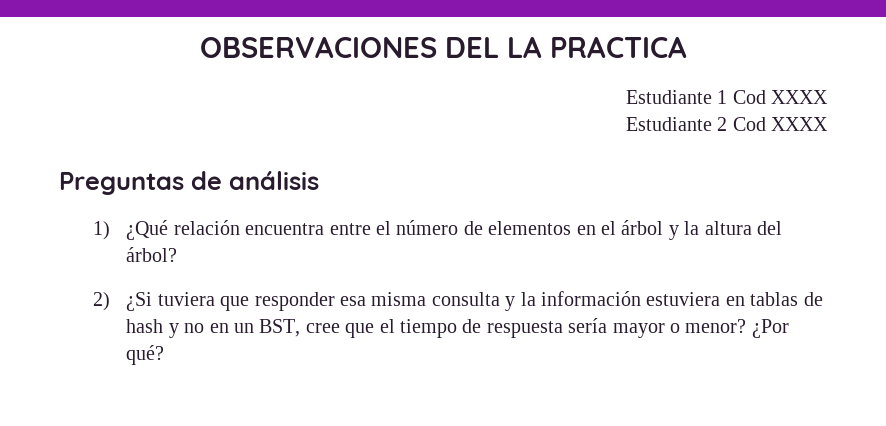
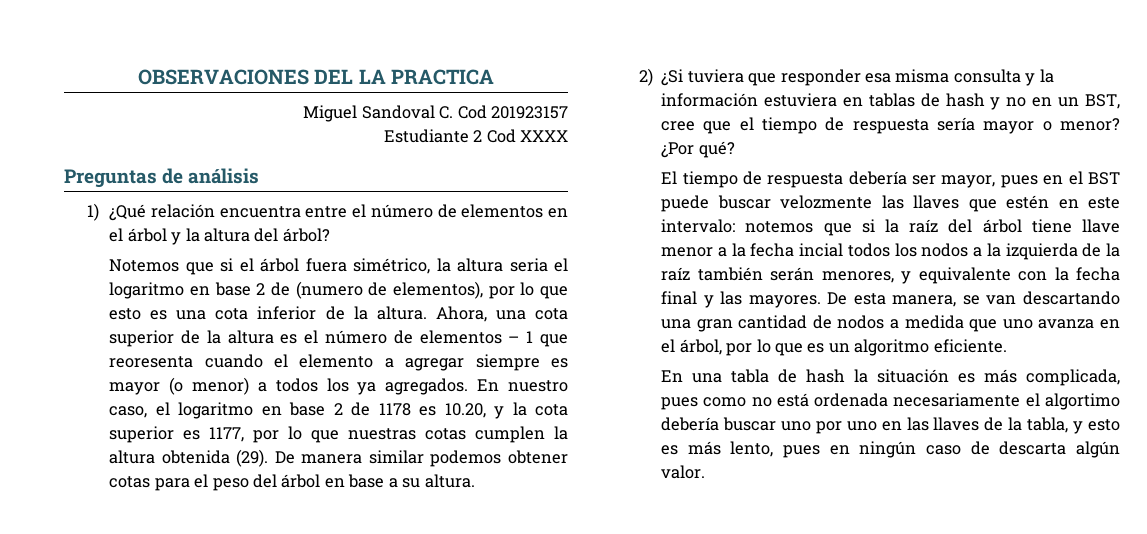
[625,90,828,104] Estudiante 1 Cod XXXX -> [303,105,568,122] Miguel Sandoval C. Cod 201923157
(178, 254) none -> [109,258,568,275] [109,281,568,299] [109,306,568,322] [109,330,568,347] [109,354,568,371] [109,377,568,395] [109,402,568,419] [109,426,568,443] [109,449,568,467] [109,474,475,491] // Notemos que si el árbol fuera simétrico, la altura seria el logaritmo en base 2 de (numero de elementos), por lo que esto es una cota inferior de la altura. Ahora, una cota superior de la altura es el número de elementos – 1 que reoresenta cuando el elemento a agregar siempre es mayor (o menor) a todos los ya agregados. En nuestro caso, el logaritmo en base 2 de 1178 es 10.20, y la cota superior es 1177, por lo que nuestras cotas cumplen la altura obtenida (29). De manera similar podemos obtener cotas para el peso del árbol en base a su altura.
(165, 355) none -> [661,171,1120,188] [661,195,1120,212] [661,219,1120,236] [661,243,1120,260] [661,267,1120,284] [661,291,1120,308] [661,315,1120,332] [661,339,1007,356] [661,369,1120,386] [661,393,1120,410] [661,417,1120,434] [661,441,1120,458] [661,465,706,479] // El tiempo de respuesta debería ser mayor, pues en el BST puede buscar velozmente las llaves que estén en este intervalo: notemos que si la raíz del árbol tiene llave menor a la fecha incial todos los nodos a la izquierda de la raíz también serán menores, y equivalente con la fecha final y las mayores. De esta manera, se van descartando una gran cantidad de nodos a medida que uno avanza en el árbol, por lo que es un algoritmo eficiente. // En una tabla de hash la situación es más complicada, pues como no está ordenada necesariamente el algortimo debería buscar uno por uno en las llaves de la tabla, y esto es más lento, pues en ningún caso de descarta algún valor.

